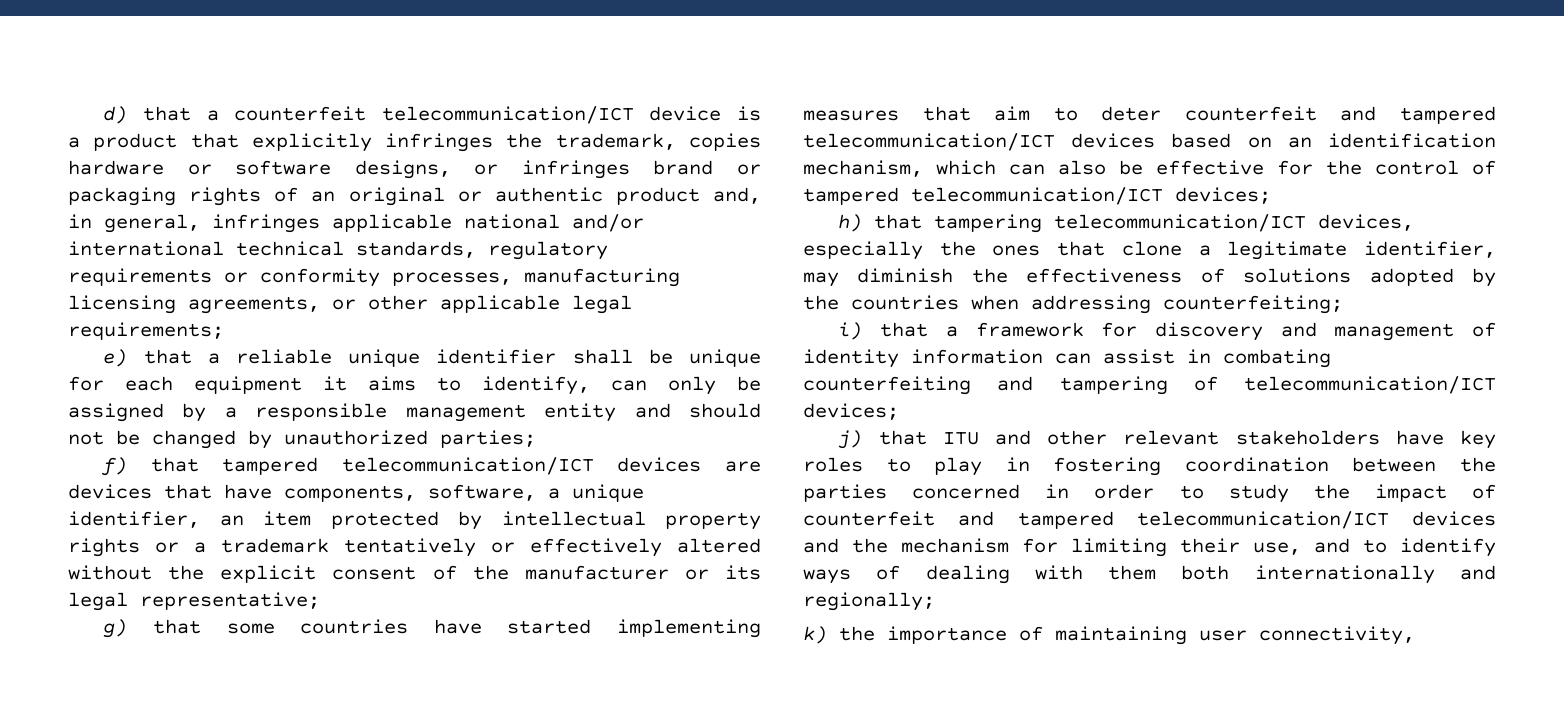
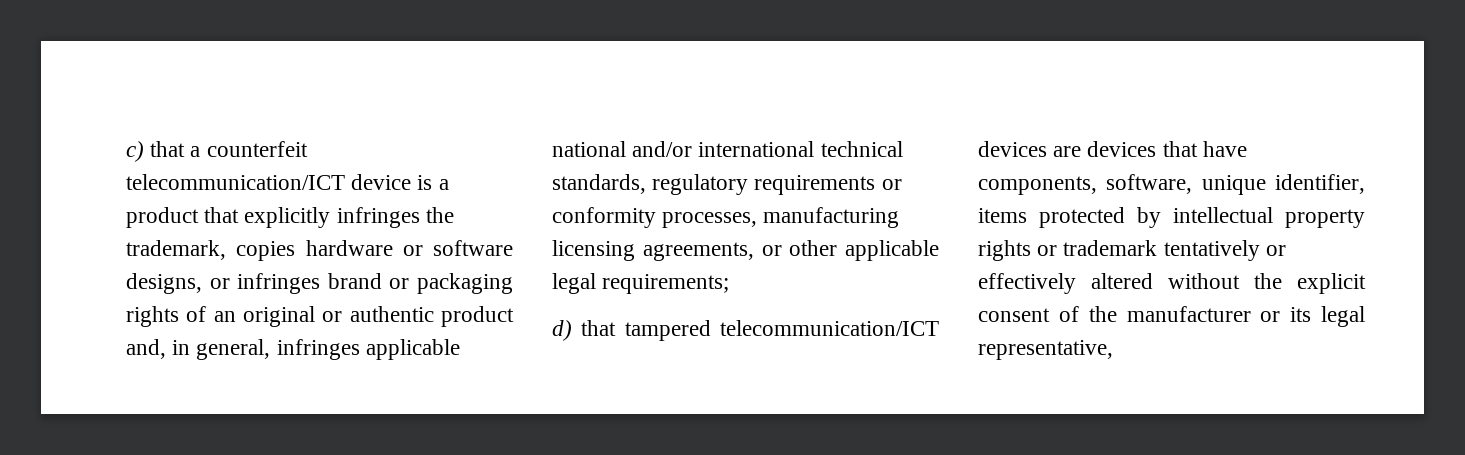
[103,106,128,124] d) -> [126,141,144,162] c)
[103,349,761,367] [68,376,761,395] [68,403,762,422] [68,430,536,449] [101,457,128,476] e) that a reliable unique identifier shall be unique for each equipment it aims to identify, can only be assigned by a responsible management entity and should not be changed by unauthorized parties; // f) -> [552,320,572,341] d)
[548,488,560,499] a -> (1193, 184) none
[219,511,311,526] an item -> [978,208,1027,223] items
[194,542,206,553] a -> (1058, 250) none
[140,592,320,610] [103,619,761,638] [803,106,1496,124] [803,133,1496,151] [803,160,1496,177] [803,187,1271,205] [838,214,1415,233] [803,241,1496,260] [803,268,1496,287] [803,295,1343,314] [838,322,1496,341] [803,349,1331,368] [803,376,1496,395] [803,403,899,420] [838,430,1496,449] [803,457,1496,476] [803,484,1496,503] [803,511,1496,529] [803,538,1496,557] [803,565,1496,584] [803,592,935,611] [803,626,1415,645] representative; // g) that some countries have started implementing measures that aim to deter counterfeit and tampered telecommunication/ICT devices based on an identification mechanism, which can also be effective for the control of tampered telecommunication/ICT devices; // h) that tampering telecommunication/ICT devices, especially the ones that clone a legitimate identifier, may diminish the effectiveness of solutions adopted by the countries when addressing counterfeiting; // i) that a framework for discovery and management of identity information can assist in combating counterfeiting and tampering of telecommunication/ICT devices; // j) that ITU and other relevant stakeholders have key roles to play in fostering coordination between the parties concerned in order to study the impact of counterfeit and tampered telecommunication/ICT devices and the mechanism for limiting their use, and to identify ways of dealing with them both internationally and regionally; // k) the importance of maintaining user connectivity, -> [978,340,1113,360] representative,

